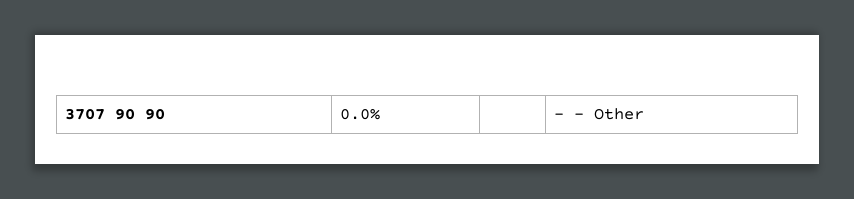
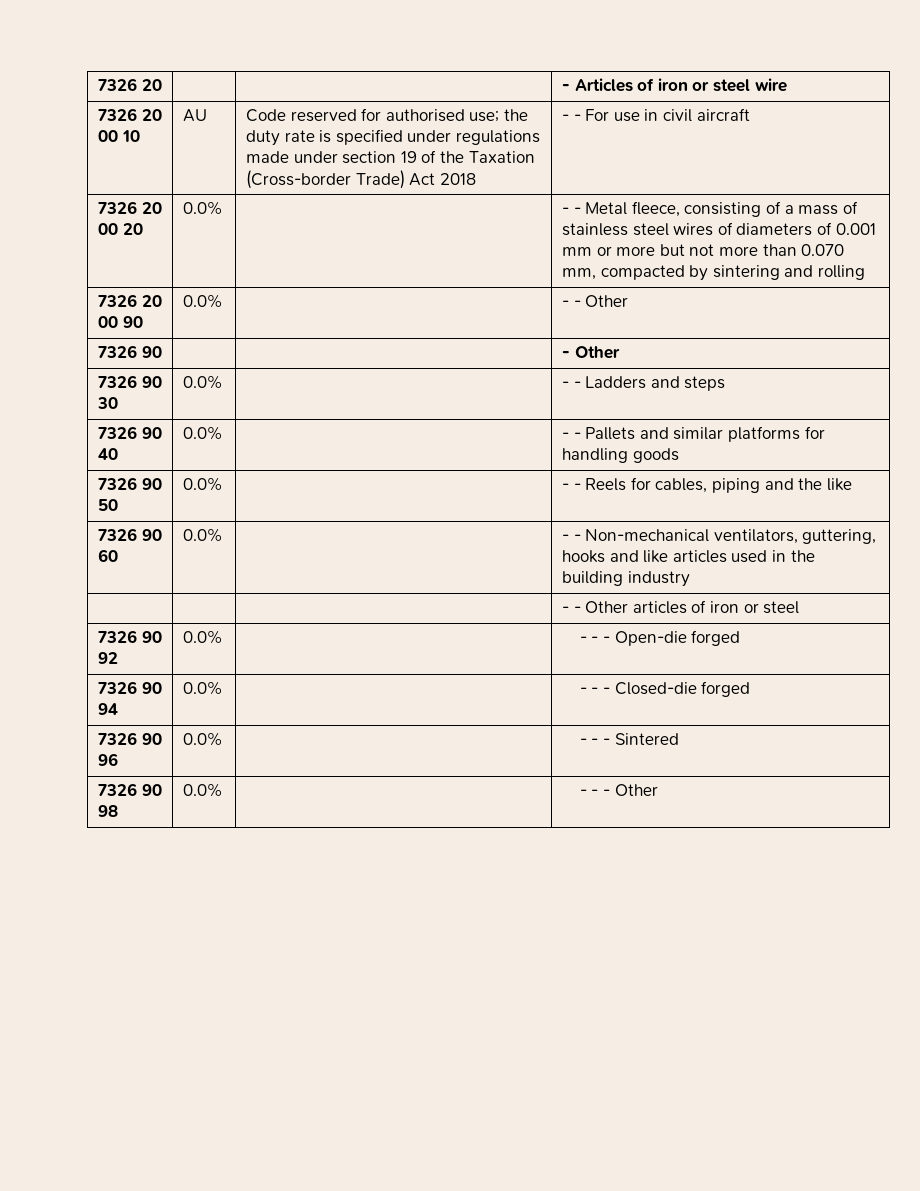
[65,108,136,120] 3707 90 -> [97,78,162,91] [561,78,787,92] [97,108,162,121] [97,130,140,142] [182,109,207,122] [245,108,528,122] [245,129,540,146] [245,150,535,164] [245,170,476,189] [561,108,750,122] [97,201,162,214] [97,223,143,235] [182,201,223,215] [561,201,858,217] [561,222,876,236] [561,244,845,256] [561,265,865,281] [97,294,162,307] [97,316,118,328] 7326 20 | | | - Articles of iron or steel wire // 7326 20 00 10 | AU | Code reserved for authorised use; the duty rate is specified under regulations made under section 19 of the Taxation (Cross-border Trade) Act 2018 | - - For use in civil aircraft // 7326 20 00 20 | 0.0% | | - - Metal fleece, consisting of a mass of stainless steel wires of diameters of 0.001 mm or more but not more than 0.070 mm, compacted by sintering and rolling // 7326 20 00
(645, 114) none -> [97,345,162,358] [561,346,620,359] [97,375,162,388] [96,397,118,409] [182,375,223,389] [561,376,726,391] [97,426,162,439] [97,448,118,460] [182,426,223,440] [561,426,825,442] [561,448,679,463] [97,477,162,490] [97,499,118,511] [182,477,223,491] [561,477,852,493] [97,528,162,541] [97,549,118,562] [182,528,223,542] [561,529,877,544] [561,550,815,563] [561,571,690,587] [561,600,800,614] [97,630,162,643] [97,652,118,664] [182,630,223,644] [579,630,741,646] [97,681,162,694] [97,703,118,715] [182,681,223,695] [579,681,751,697] [97,732,162,745] [97,753,118,766] [182,732,223,746] [579,733,679,745] [97,783,162,796] [97,805,118,817] [182,783,223,797] [579,784,658,796] // 7326 90 | | | - Other // 7326 90 30 | 0.0% | | - - Ladders and steps // 7326 90 40 | 0.0% | | - - Pallets and similar platforms for handling goods // 7326 90 50 | 0.0% | | - - Reels for cables, piping and the like // 7326 90 60 | 0.0% | | - - Non-mechanical ventilators, guttering, hooks and like articles used in the building industry // | | | - - Other articles of iron or steel // 7326 90 92 | 0.0% | | - - - Open-die forged // 7326 90 94 | 0.0% | | - - - Closed-die forged // 7326 90 96 | 0.0% | | - - - Sintered // 7326 90 98 | 0.0% | | - - - Other

